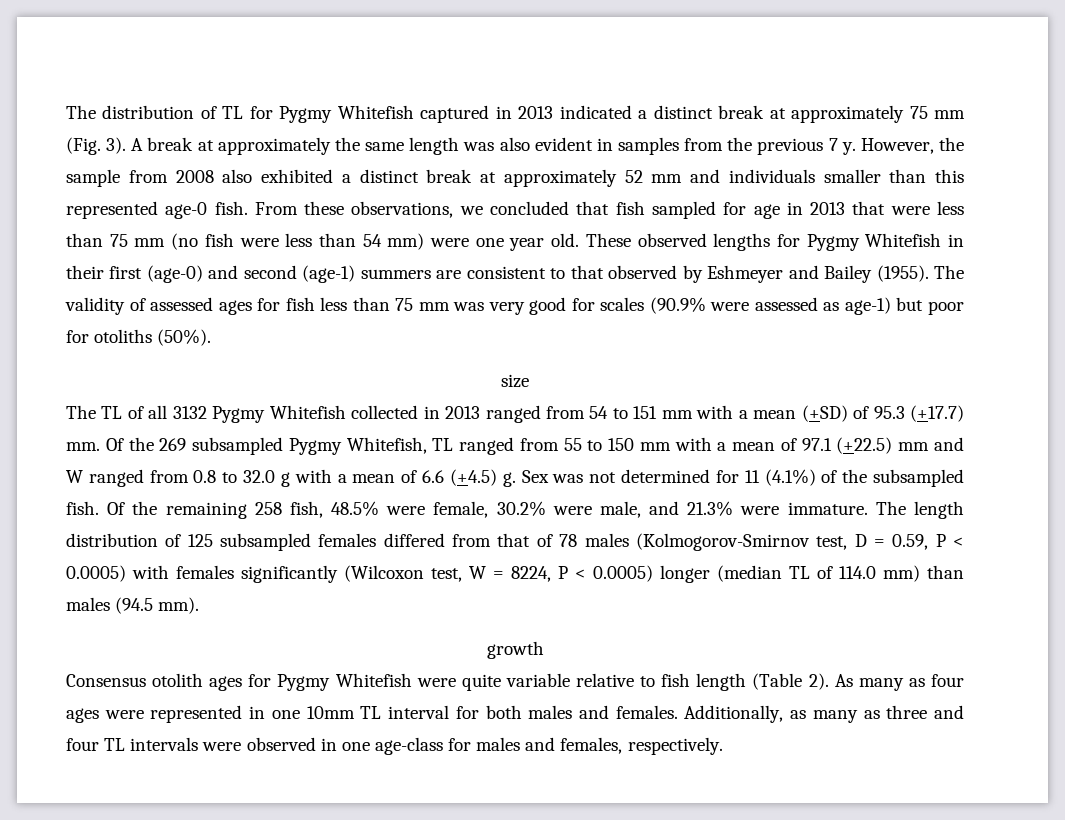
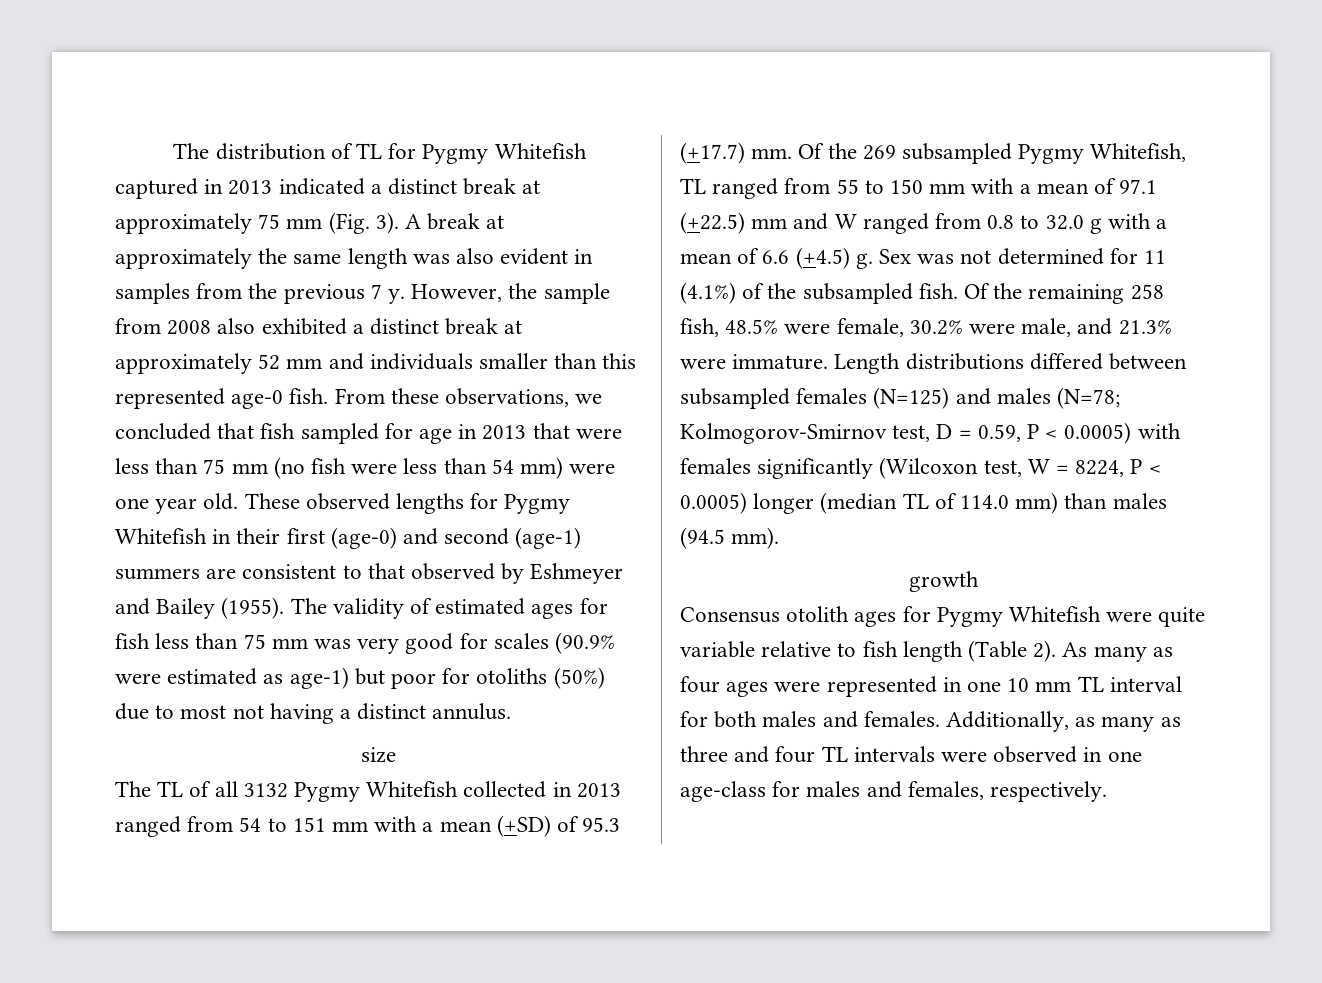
[150,297,214,311] assessed -> [435,598,526,615] estimated
[754,297,818,311] assessed -> [167,668,258,685] estimated
[157,329,212,346] (50%). -> [553,667,605,689] [115,703,512,724] (50%) due to most not having a distinct annulus.
[875,501,964,519] [66,533,810,551] The length distribution of 125 subsampled females differed from that of 78 males (Kolmogorov-Smirnov -> [834,353,1188,374] [680,387,1121,409] [680,423,887,444] Length distributions differed between subsampled females (N=125) and males (N=78; Kolmogorov-Smirnov
[306,706,355,719] 10mm -> [1007,678,1072,692] 10 mm

